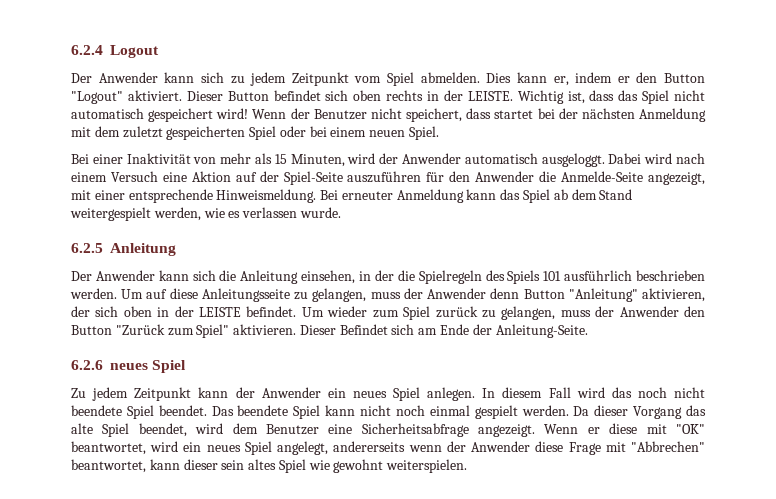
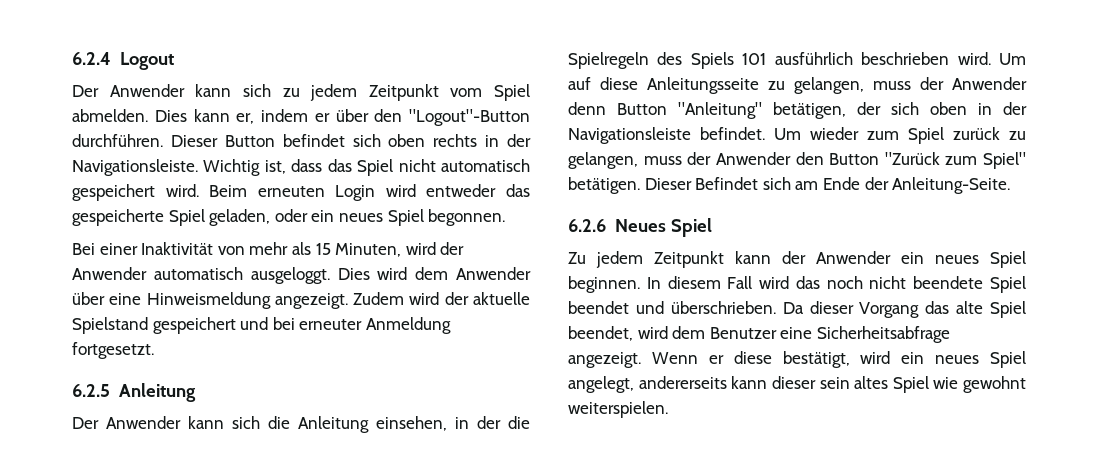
[636,72,705,83] [71,90,182,104] den Button "Logout" aktiviert. -> [335,109,530,126] [72,134,163,147] über den "Logout"-Button durchführen.
[467,91,513,101] LEISTE. -> [72,159,198,176] Navigationsleiste.
[216,108,706,122] [71,126,440,140] wird! Wenn der Benutzer nicht speichert, dass startet bei der nächsten Anmeldung mit dem zuletzt gespeicherten Spiel oder bei einem neuen Spiel. -> [165,184,530,201] [72,209,506,226] wird. Beim erneuten Login wird entweder das gespeicherte Spiel geladen, oder ein neues Spiel begonnen.
[608,153,705,164] [71,171,705,185] [71,189,633,203] [70,207,341,221] Dabei wird nach einem Versuch eine Aktion auf der Spiel-Seite auszuführen für den Anwender die Anmelde-Seite angezeigt, mit einer entsprechende Hinweismeldung. Bei erneuter Anmeldung kann das Spiel ab dem Stand weitergespielt werden, wie es verlassen wurde. -> [337,267,531,280] [72,292,530,309] [72,317,451,334] [72,342,154,359] Dies wird dem Anwender über eine Hinweismeldung angezeigt. Zudem wird der aktuelle Spielstand gespeichert und bei erneuter Anmeldung fortgesetzt.
[70,288,117,299] werden. -> [957,52,991,65] wird.
[642,288,705,302] aktivieren, -> [773,102,846,119] betätigen,
[199,307,242,317] LEISTE -> [568,127,691,144] Navigationsleiste
[233,324,297,335] aktivieren. -> [568,177,640,194] betätigen.
[110,363,148,370] neues -> [614,219,666,232] Neues
[427,387,476,401] anlegen. -> [568,276,640,293] beginnen.
[158,405,569,419] beendet. Das beendete Spiel kann nicht noch einmal gespielt werden. -> [568,301,776,314] beendet und überschrieben.
[646,424,705,434] [71,441,146,455] mit "OK" beantwortet, -> [782,351,850,368] bestätigt,
[408,441,705,455] [71,459,146,473] wenn der Anwender diese Frage mit "Abbrechen" beantwortet, -> (727, 382) none

